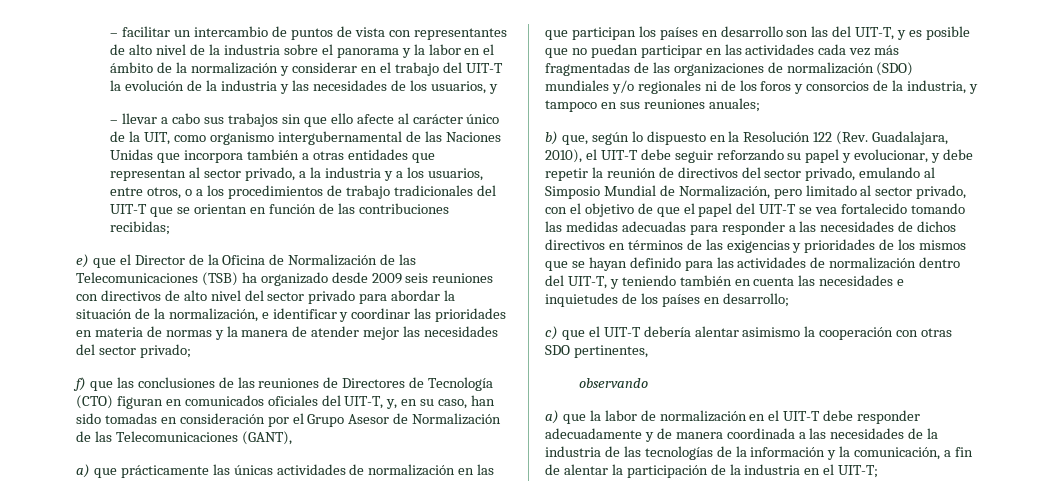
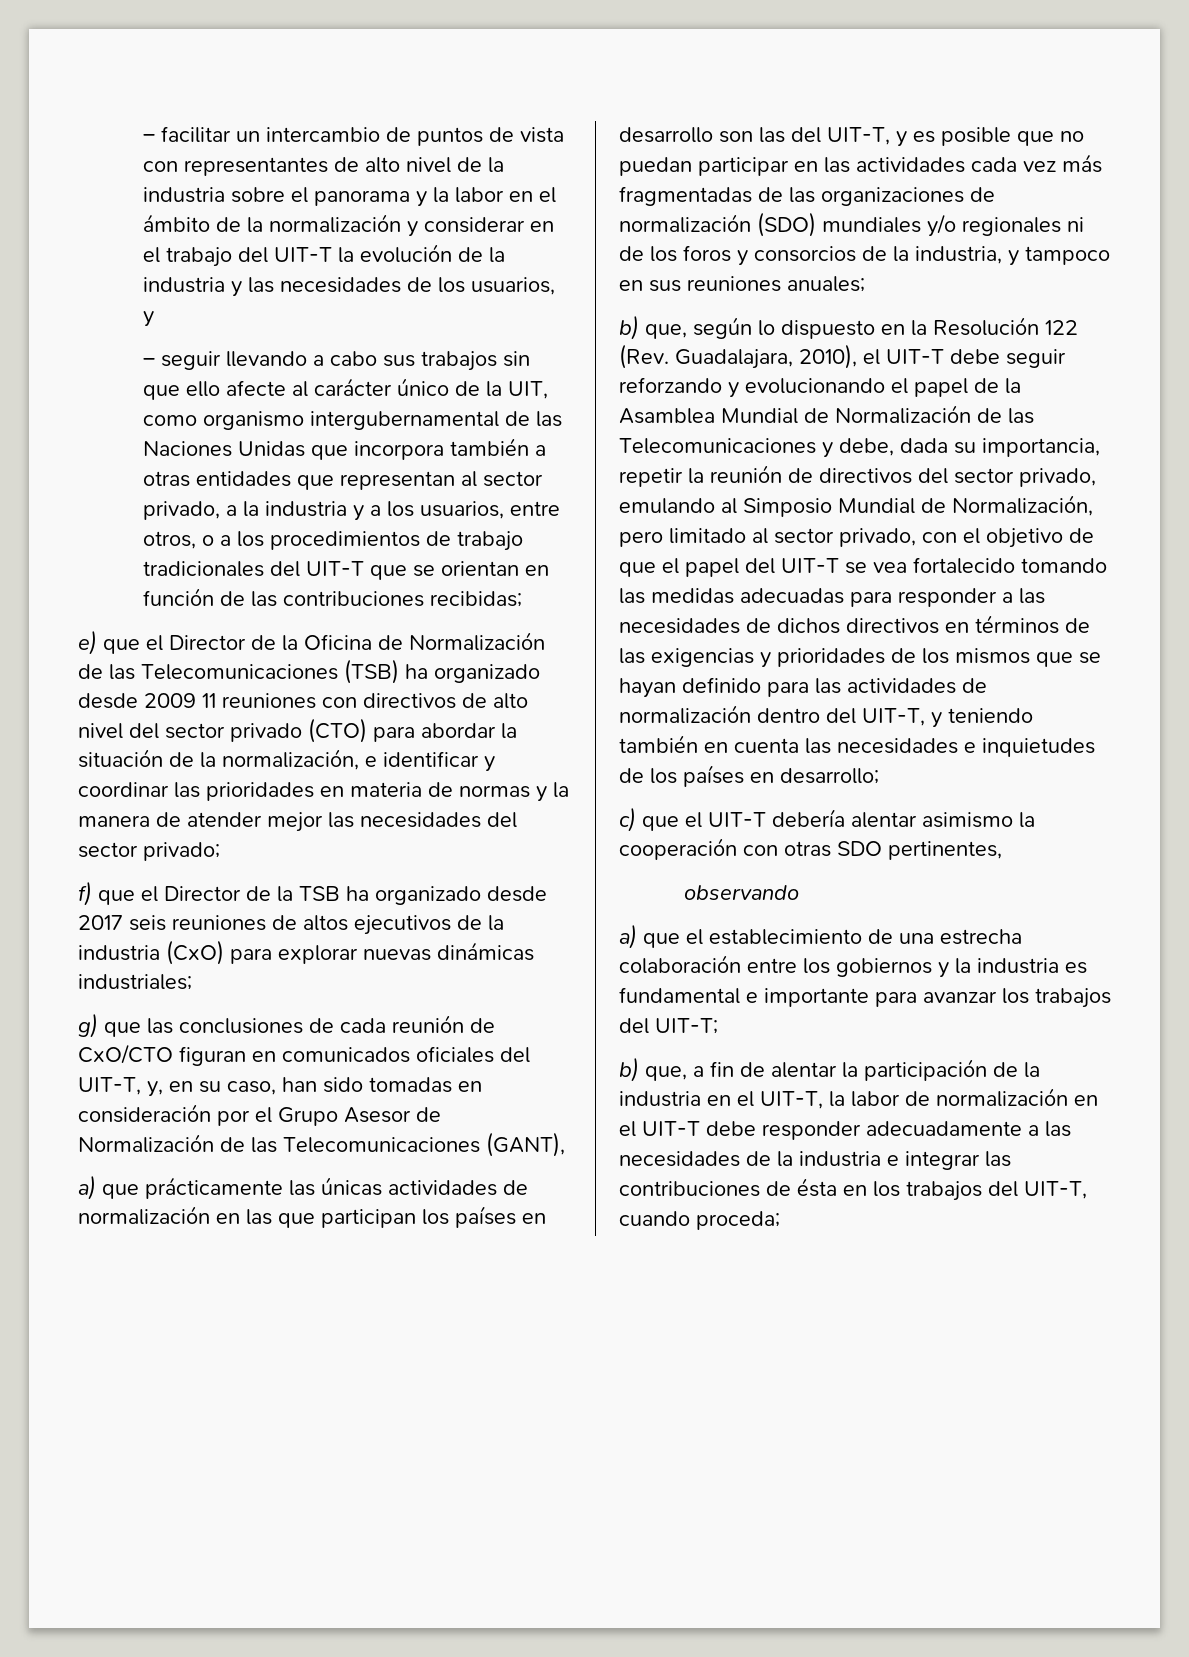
[122,113,158,124] llevar -> [160,351,307,370] seguir llevando
[405,273,429,283] seis -> [202,693,216,708] 11
(356, 297) none -> [308,718,367,743] (CTO)
[116,377,494,391] [76,395,113,409] las conclusiones de las reuniones de Directores de Tecnología (CTO) -> [141,886,547,905] [78,915,504,935] [78,940,534,965] [78,974,192,990] [78,1013,495,1038] [78,1044,173,1064] el Director de la TSB ha organizado desde 2017 seis reuniones de altos ejecutivos de la industria (CxO) para explorar nuevas dinámicas industriales; // g) que las conclusiones de cada reunión de CxO/CTO
[787,149,974,163] su papel y evolucionar, y debe -> [728,378,1021,398] [619,405,1034,424] [619,438,1100,458] y evolucionando el papel de la Asamblea Mundial de Normalización de las Telecomunicaciones y debe, dada su importancia,
[589,410,921,424] [545,428,939,442] [545,446,941,460] la labor de normalización en el UIT-T debe responder adecuadamente y de manera coordinada a las necesidades de la industria de las tecnologías de la información y la comunicación, -> [686,929,1022,945] [619,955,1087,978] [619,987,1111,1008] [619,1018,718,1034] [619,1057,687,1082] el establecimiento de una estrecha colaboración entre los gobiernos y la industria es fundamental e importante para avanzar los trabajos del UIT-T; // b) que,
[838,465,879,478] UIT-T; -> [760,1088,1098,1109] [619,1121,1071,1140] [619,1151,1011,1170] [619,1178,1087,1201] [619,1211,780,1230] UIT-T, la labor de normalización en el UIT-T debe responder adecuadamente a las necesidades de la industria e integrar las contribuciones de ésta en los trabajos del UIT-T, cuando proceda;

